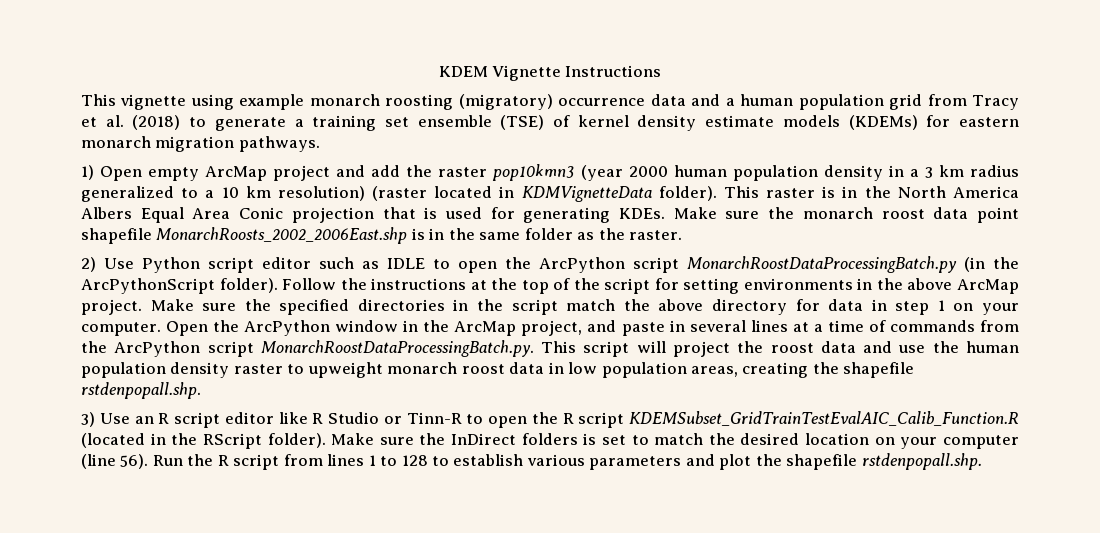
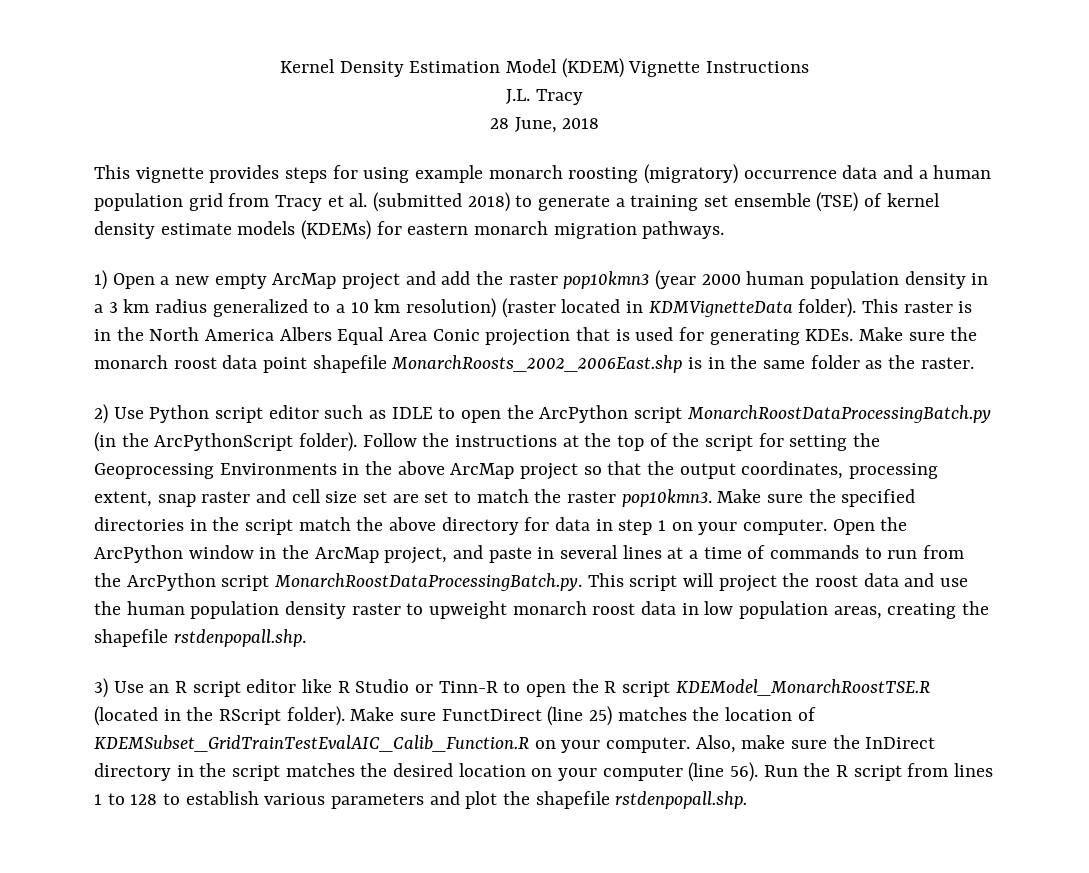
[438,65,662,81] KDEM Vignette Instructions -> [279,58,810,78] [506,89,583,105] [489,117,600,133] Kernel Density Estimation Model (KDEM) Vignette Instructions // J.L. Tracy // 28 June, 2018
(187, 102) none -> [209,165,358,183] provides steps for
[132,115,181,130] (2018) -> [373,192,510,212] (submitted 2018)
(143, 173) none -> [160,276,210,285] a new
[743,278,853,290] environments -> [853,433,881,447] [94,463,337,479] the Geoprocessing Environments
[81,299,142,315] project. -> [520,461,939,480] [94,489,712,507] project so that the output coordinates, processing extent, snap raster and cell size set are set to match the raster pop10kmn3.
(975, 326) none -> [864,547,918,559] to run
[629,411,1020,426] KDEMSubset_GridTrainTestEvalAIC_Calib_Function.R -> [675,679,930,696] KDEModel_MonarchRoostTSE.R
[419,433,704,445] the InDirect folders is set to match -> [441,706,816,726] [94,735,936,753] [94,763,355,781] FunctDirect (line 25) matches the location of KDEMSubset_GridTrainTestEvalAIC_Calib_Function.R on your computer. Also, make sure the InDirect directory in the script matches

